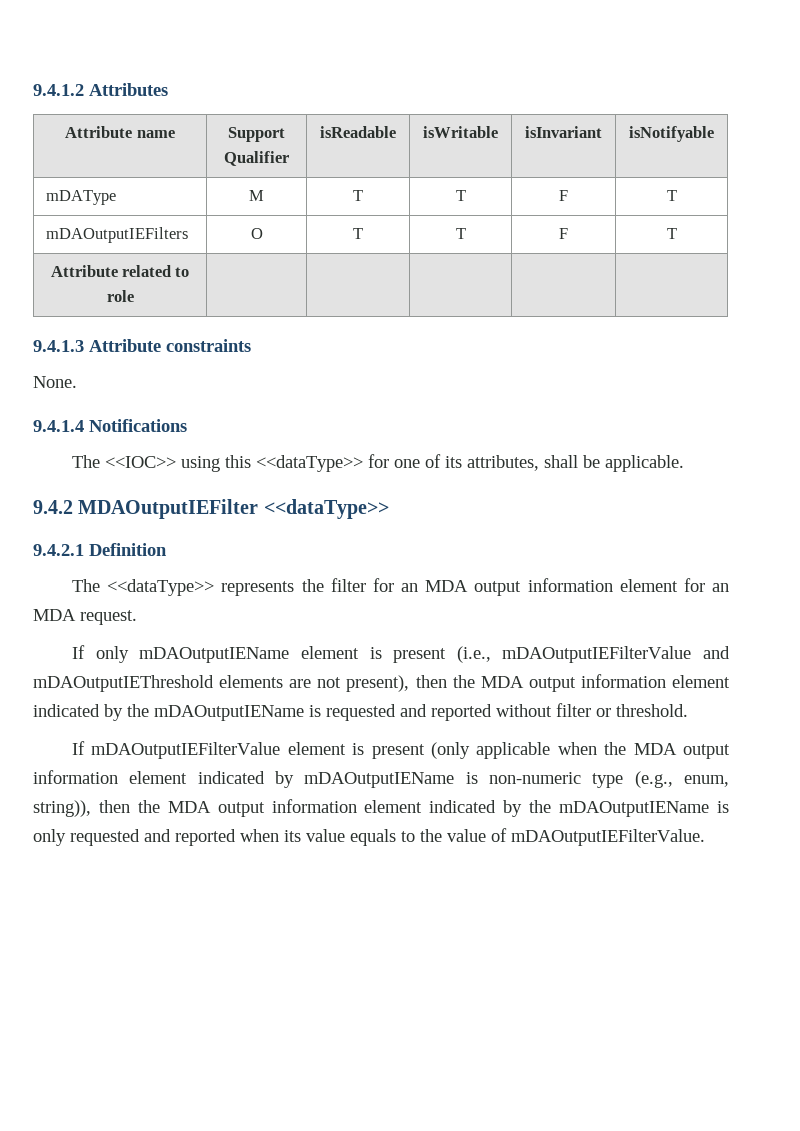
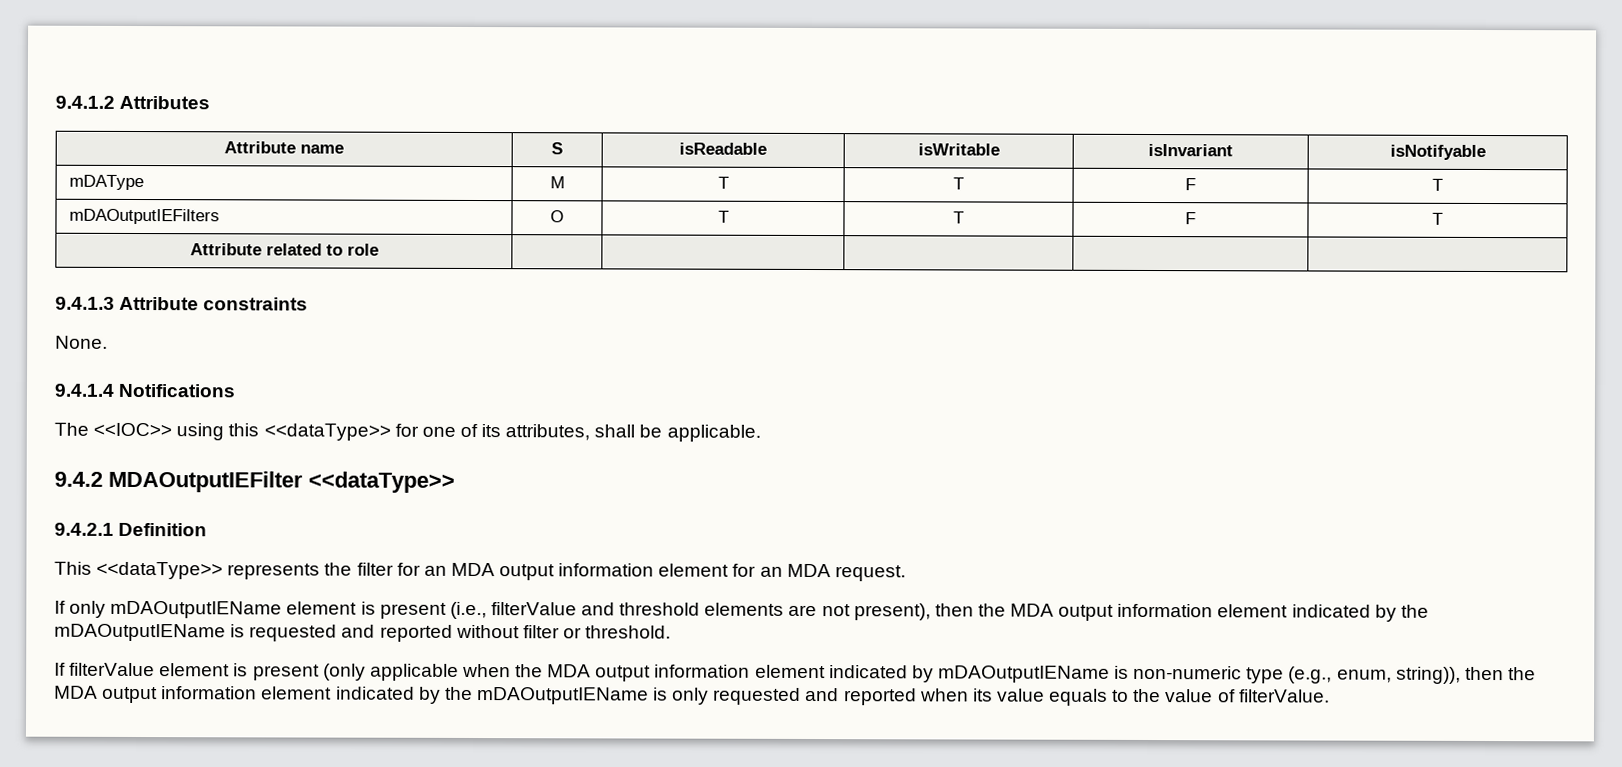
[228,127,285,142] [224,151,289,166] Support Qualifier -> [551,142,563,155] S
[72,579,101,592] The -> [54,561,92,575] This
[502,646,730,663] [33,675,214,692] mDAOutputIEFilterValue and mDAOutputIEThreshold -> [490,602,701,616] filterValue and threshold
[91,742,281,759] mDAOutputIEFilterValue -> [69,662,156,677] filterValue
[511,829,705,846] mDAOutputIEFilterValue. -> [1238,689,1330,703] filterValue.

